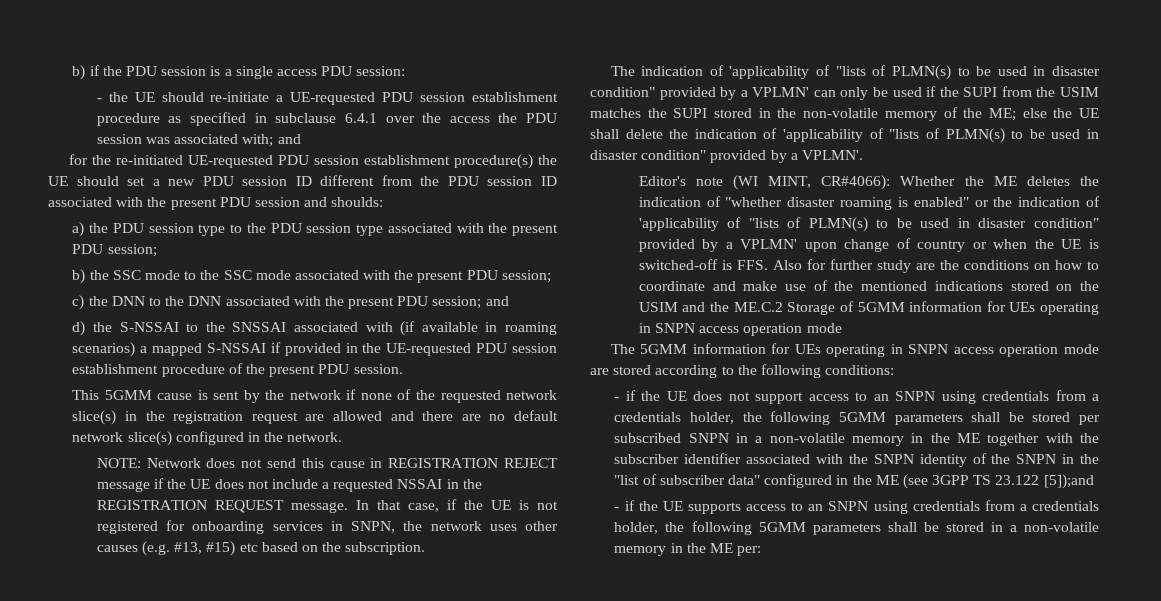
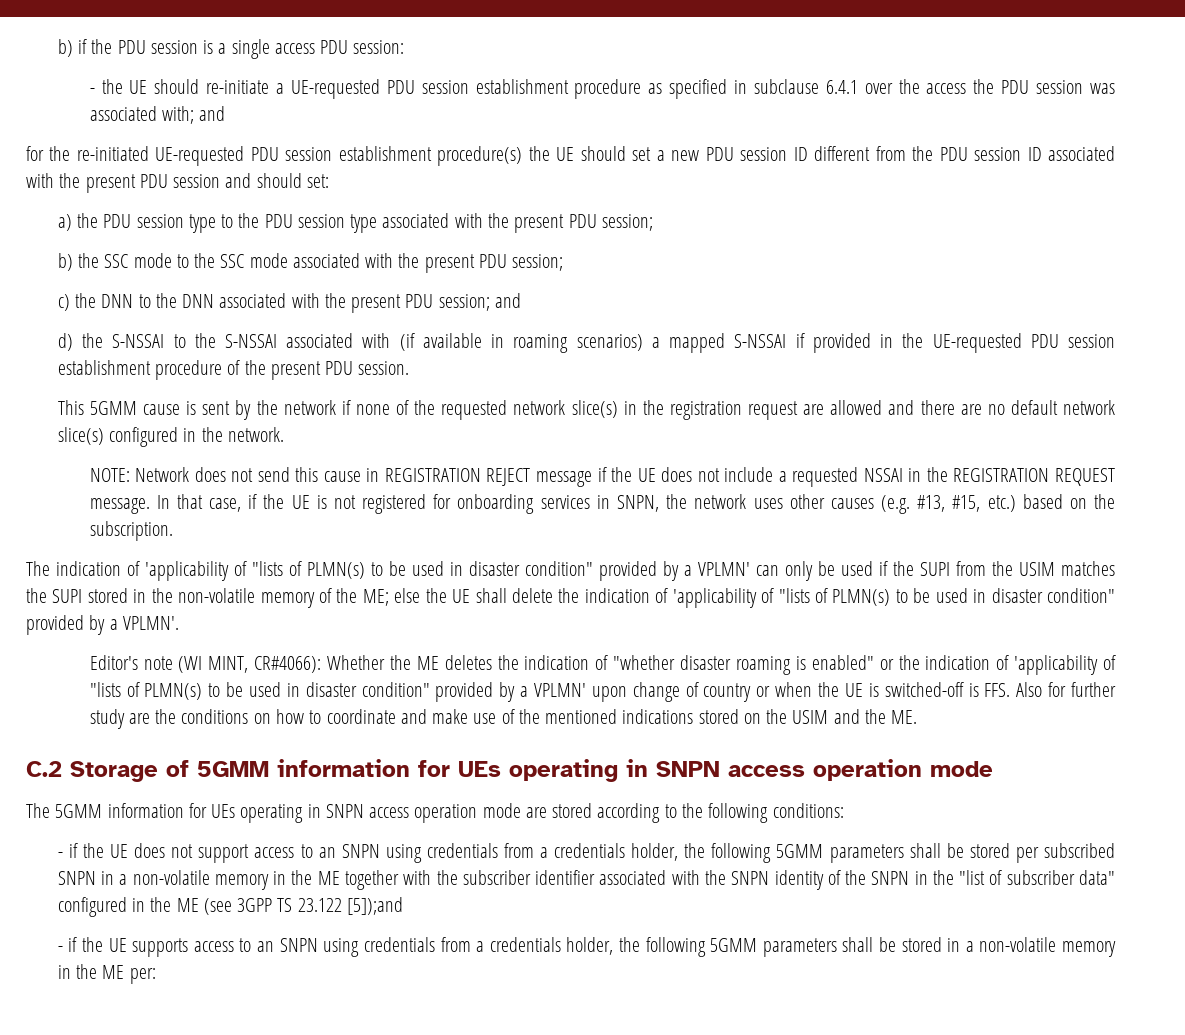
[331,197,384,207] shoulds: -> [256,173,329,188] should set:
[232,322,287,332] SNSSAI -> [225,334,278,348] S-NSSAI
[206,541,258,556] #15) etc -> [952,495,1016,512] #15, etc.)
[733,302,783,312] ME.C.2 -> [891,710,918,724] [26,761,62,777] ME. // C.2

